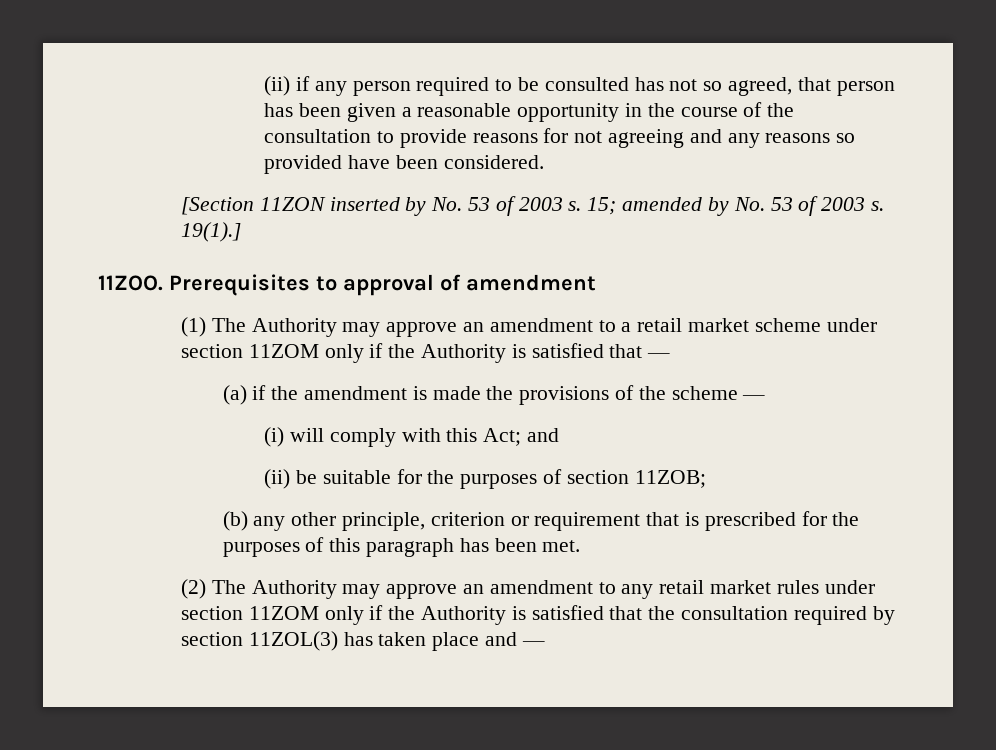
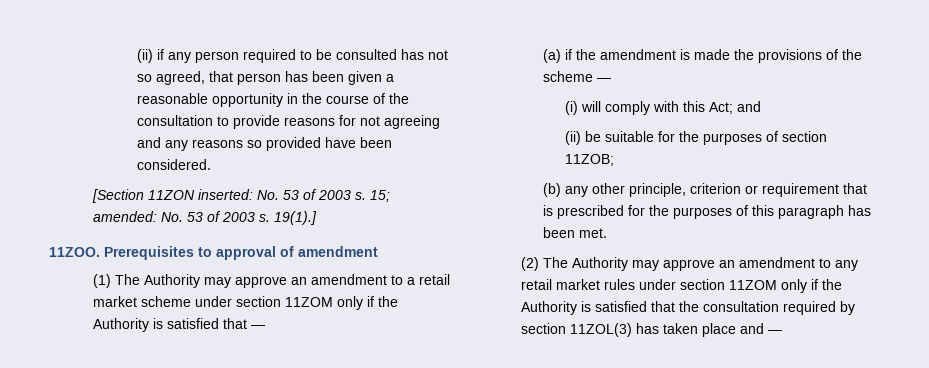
[329,197,427,216] inserted by -> [198,189,254,200] inserted:
[622,197,729,216] amended by -> [93,211,158,222] amended:

